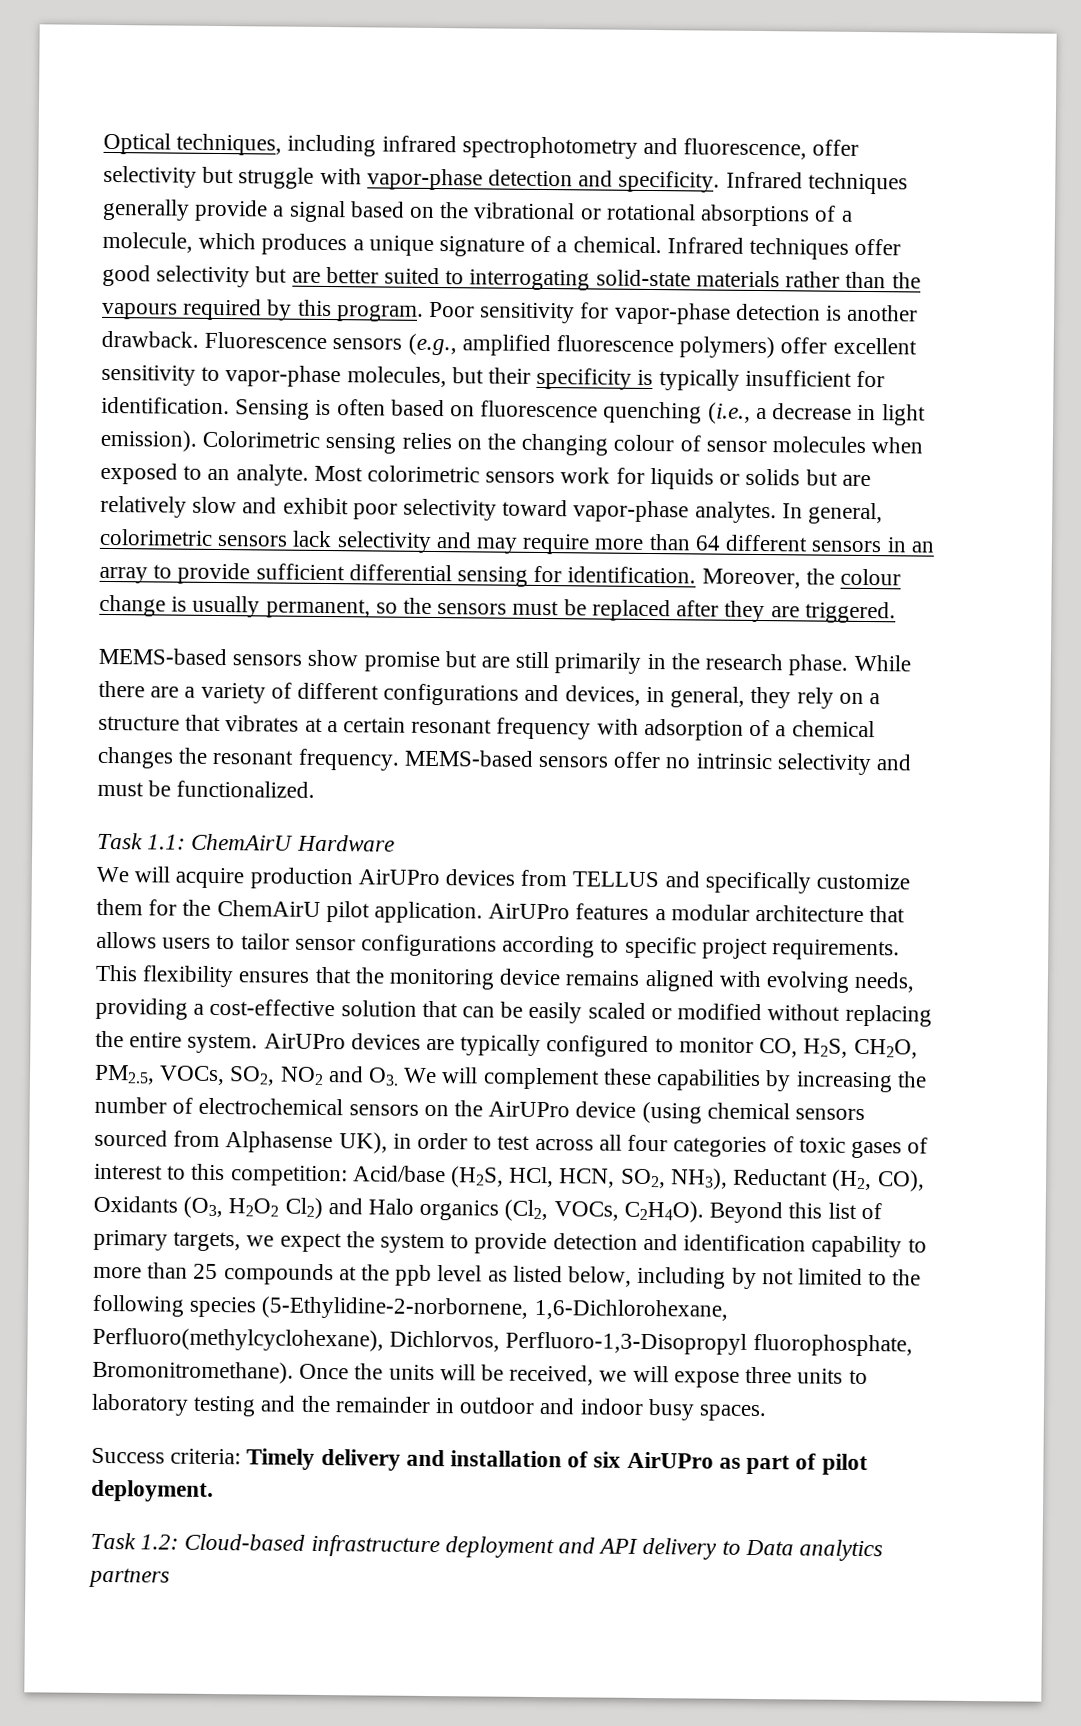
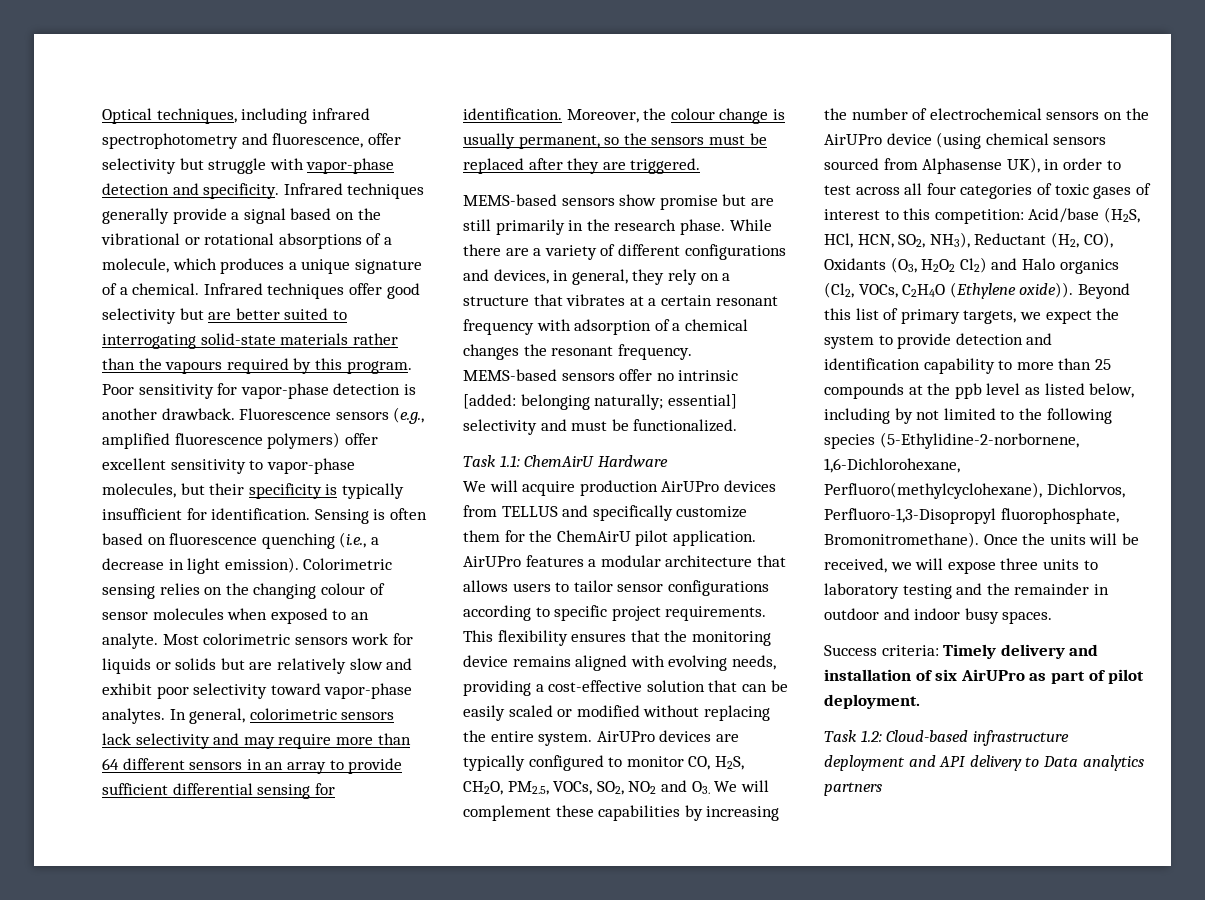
(773, 761) none -> [463,394,737,410] [added: belonging naturally; essential]
[623,1200,704,1223] C2H4O). -> [902,282,1074,299] C2H4O (Ethylene oxide)).

